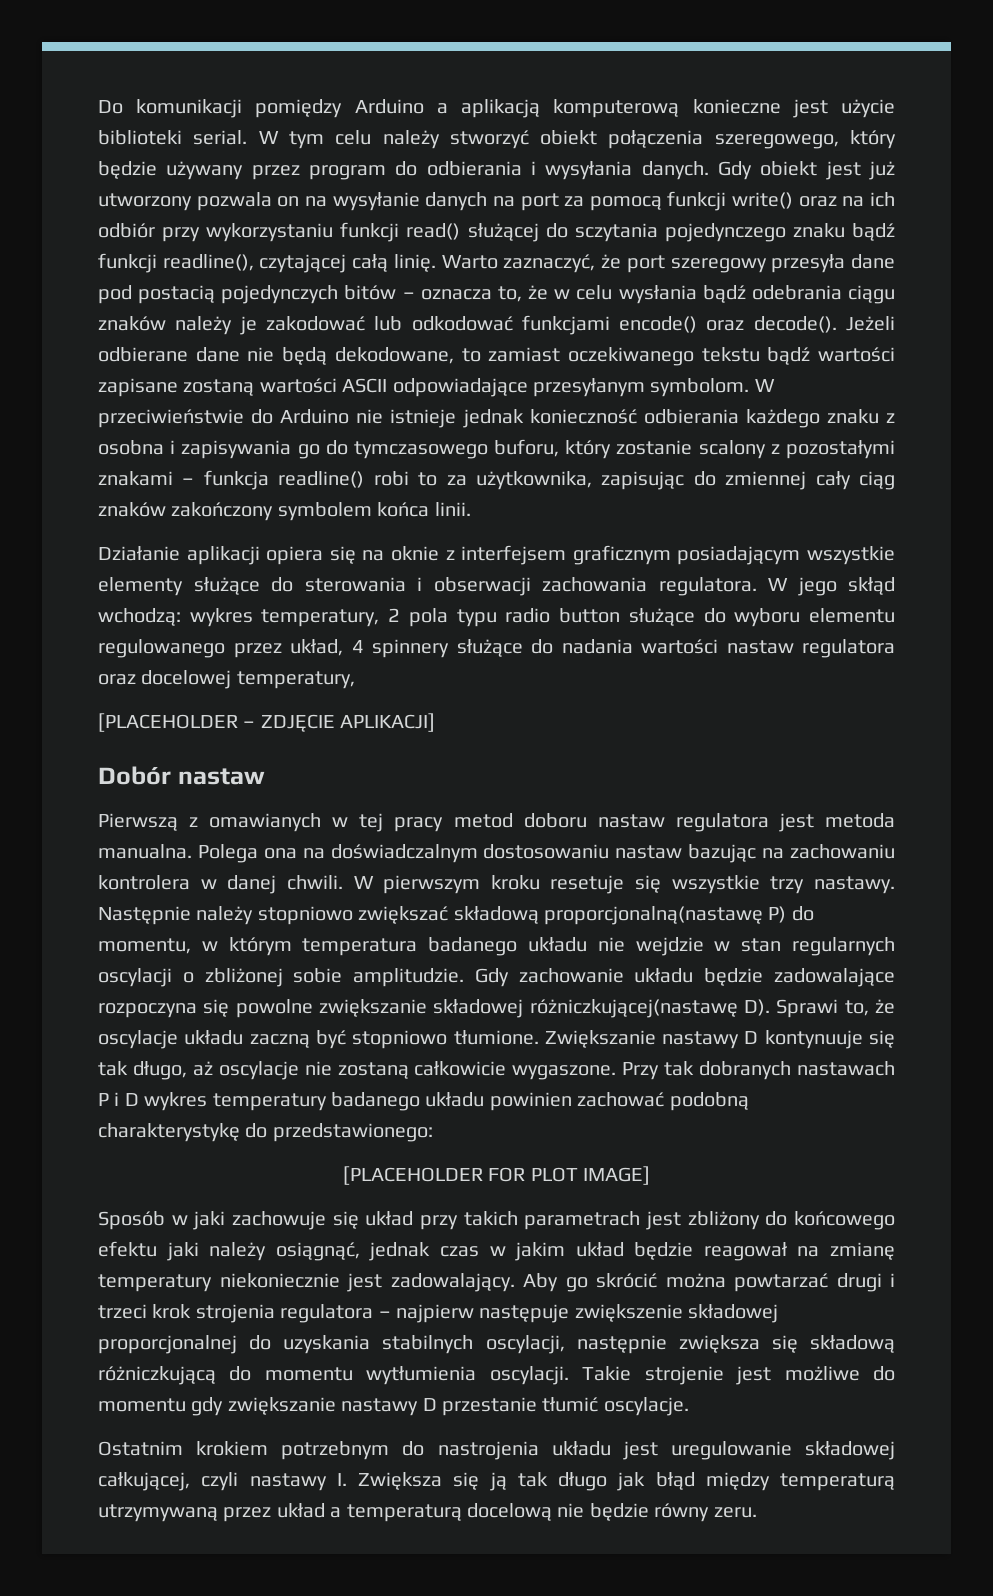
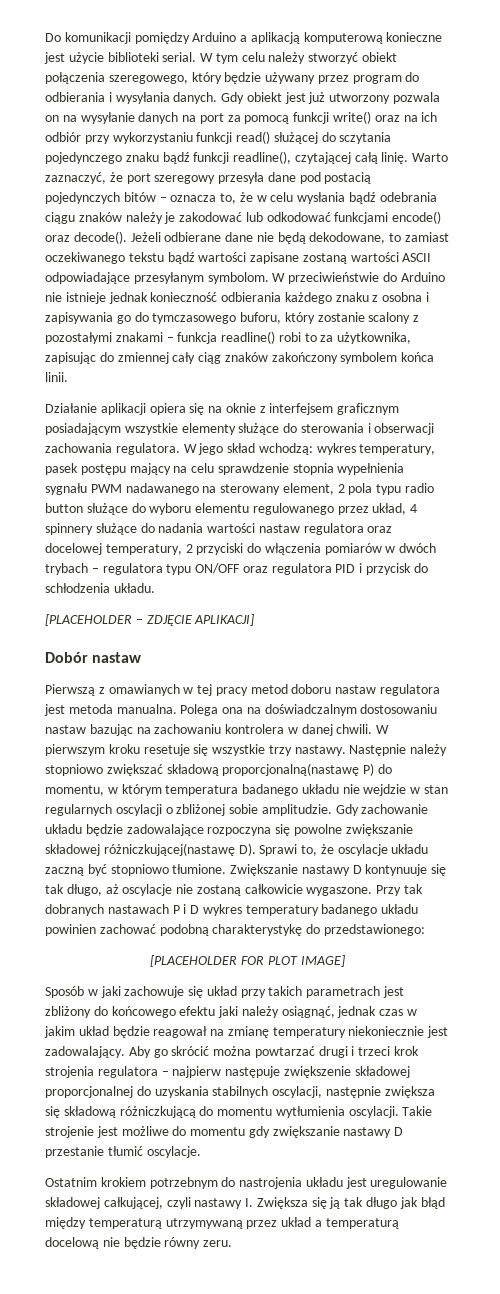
[848,577,895,595] skłąd -> [227,443,256,453] skład
(380, 618) none -> [45,463,405,475] [45,483,334,495] pasek postępu mający na celu sprawdzenie stopnia wypełnienia sygnału PWM nadawanego na sterowany element,
(355, 680) none -> [185,543,437,555] [45,563,428,575] [45,583,155,593] 2 przyciski do włączenia pomiarów w dwóch trybach – regulatora typu ON/OFF oraz regulatora PID i przycisk do schłodzenia układu.

